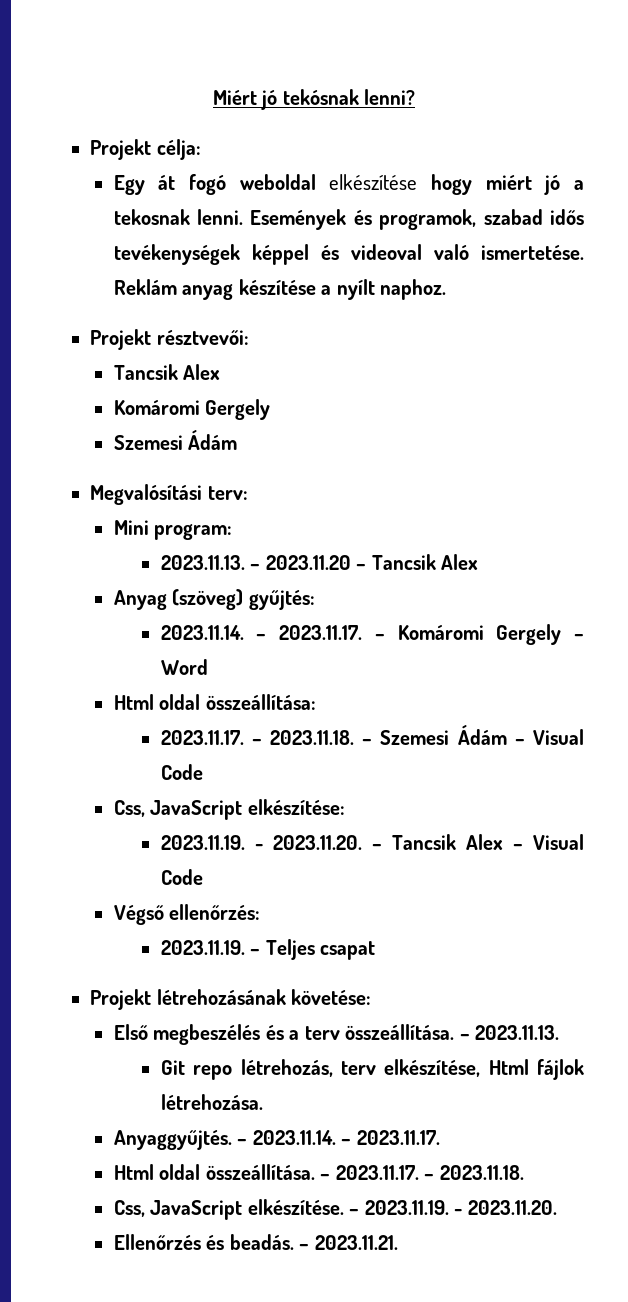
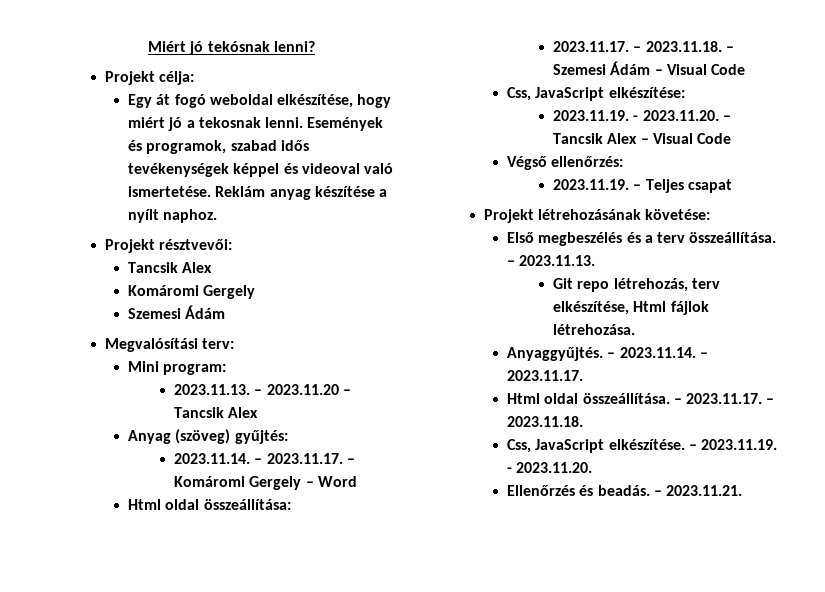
[329,174,418,190] elkészítése -> [276,94,353,108] elkészítése,

